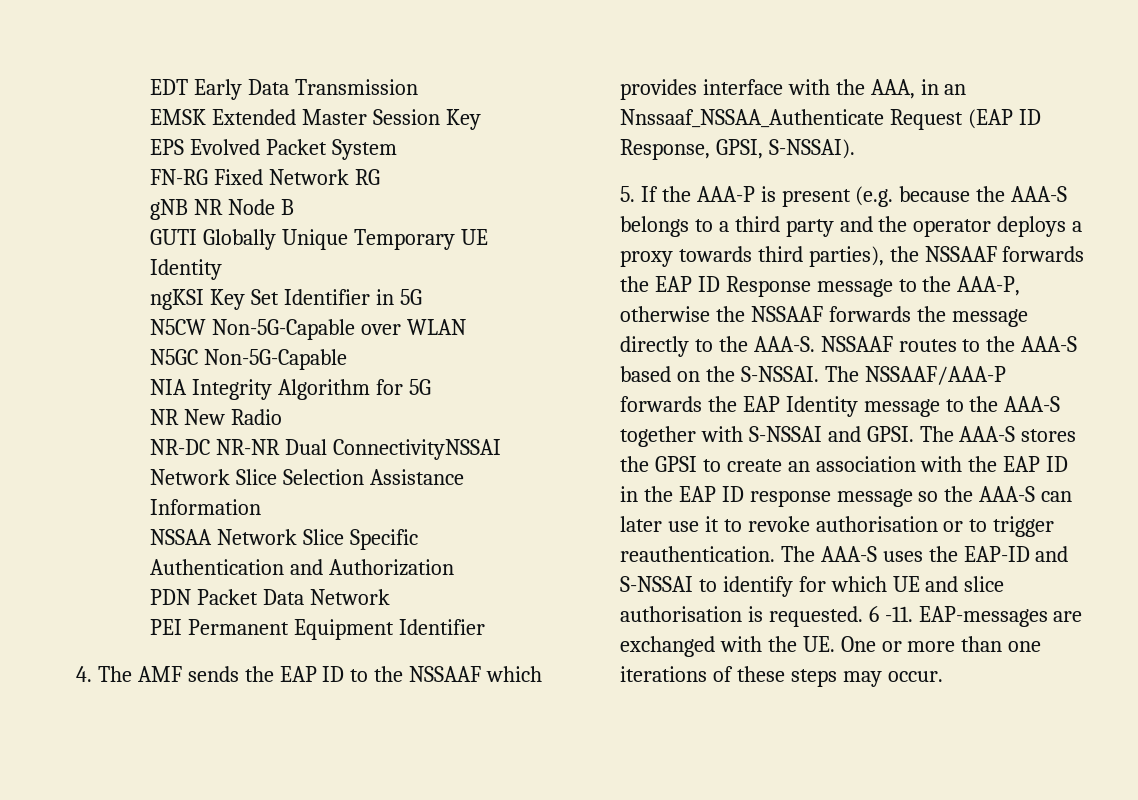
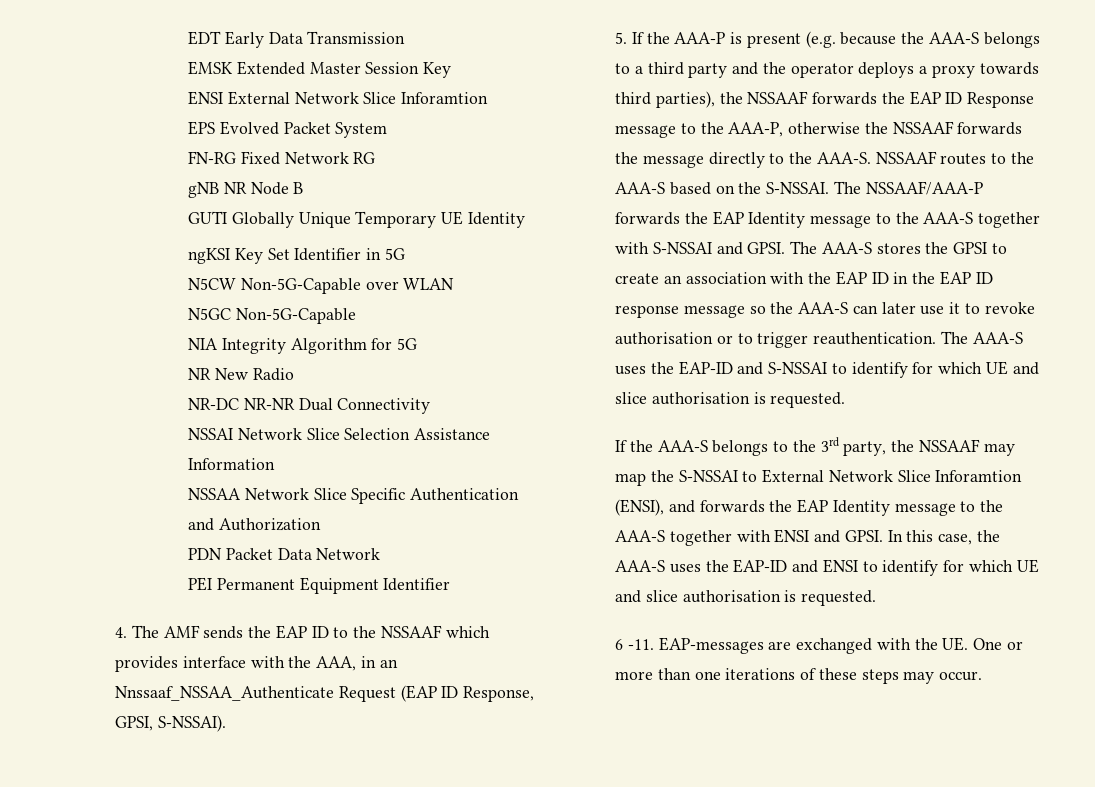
(481, 119) none -> [188,91,489,105] // ENSI External Network Slice Inforamtion
[333,439,502,460] ConnectivityNSSAI -> [337,398,431,414] [188,428,234,440] Connectivity // NSSAI
(863, 616) none -> [615,437,1015,456] [615,469,1023,486] [615,499,1004,516] [615,529,1000,546] [615,559,1039,576] [615,590,877,606] // If the AAA-S belongs to the 3rd party, the NSSAAF may map the S-NSSAI to External Network Slice Inforamtion (ENSI), and forwards the EAP Identity message to the AAA-S together with ENSI and GPSI. In this case, the AAA-S uses the EAP-ID and ENSI to identify for which UE and slice authorisation is requested. //

